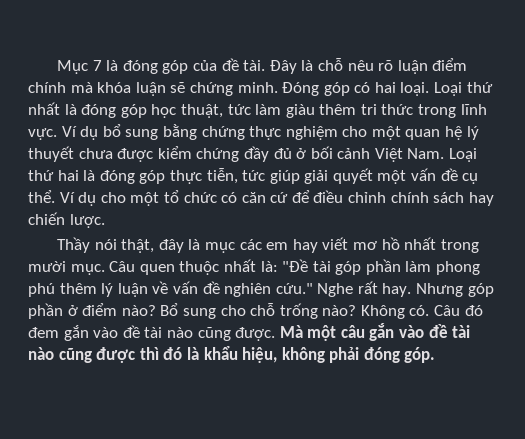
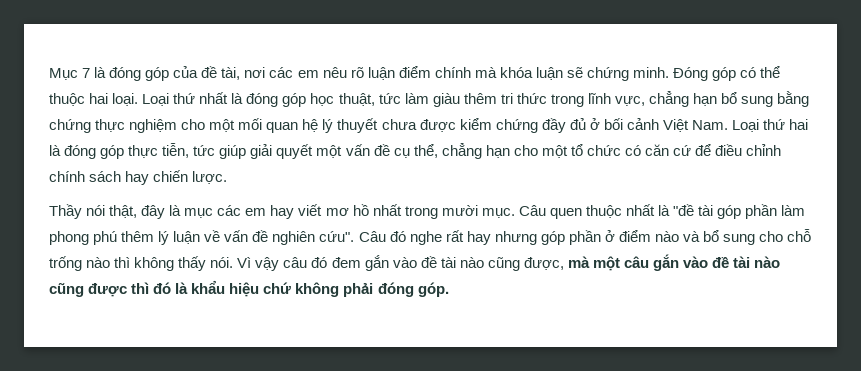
[243,58,344,74] tài. Đây là chỗ -> [221,67,319,80] tài, nơi các em
(371, 87) none -> [760,66,781,78] [49,93,85,106] thể thuộc
[28,126,99,140] vực. Ví dụ -> [614,91,718,107] vực, chẳng hạn
(401, 133) none -> [238,118,263,130] mối
[28,190,97,206] thể. Ví dụ -> [413,143,510,159] thể, chẳng hạn
[260,259,309,272] là: "Đề -> [658,204,695,216] là "đề
[275,281,464,297] cứu." Nghe rất hay. Nhưng -> [319,230,537,245] cứu". Câu đó nghe rất hay nhưng
[121,303,179,316] nào? Bổ -> [655,230,720,242] nào và bổ
[322,305,461,319] nào? Không có. Câu -> [86,256,308,271] nào thì không thấy nói. Vì vậy câu
[235,325,303,341] được. Mà -> [523,256,590,270] được, mà
[242,347,278,363] hiệu, -> [229,282,292,297] hiệu chứ

